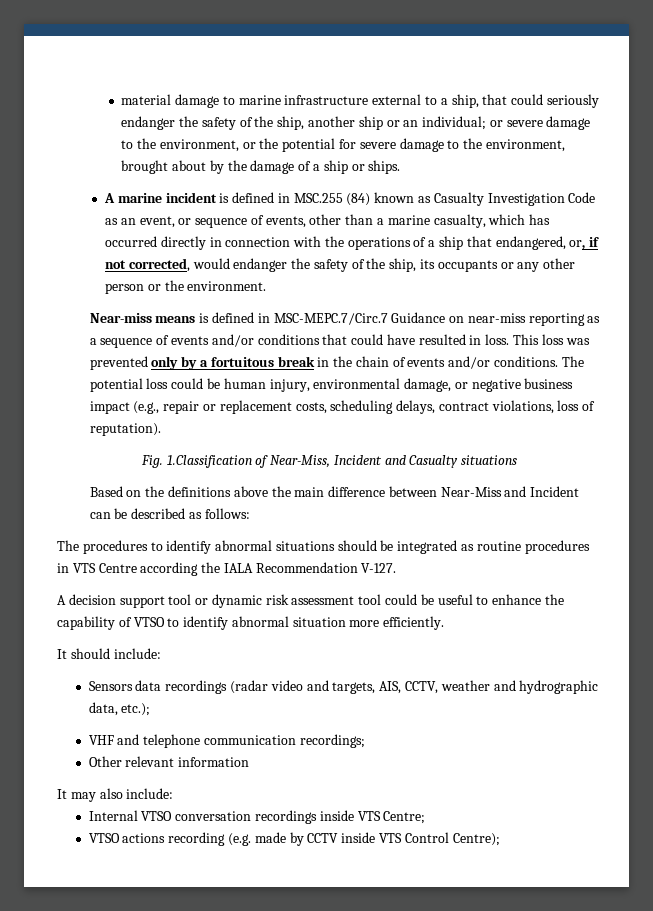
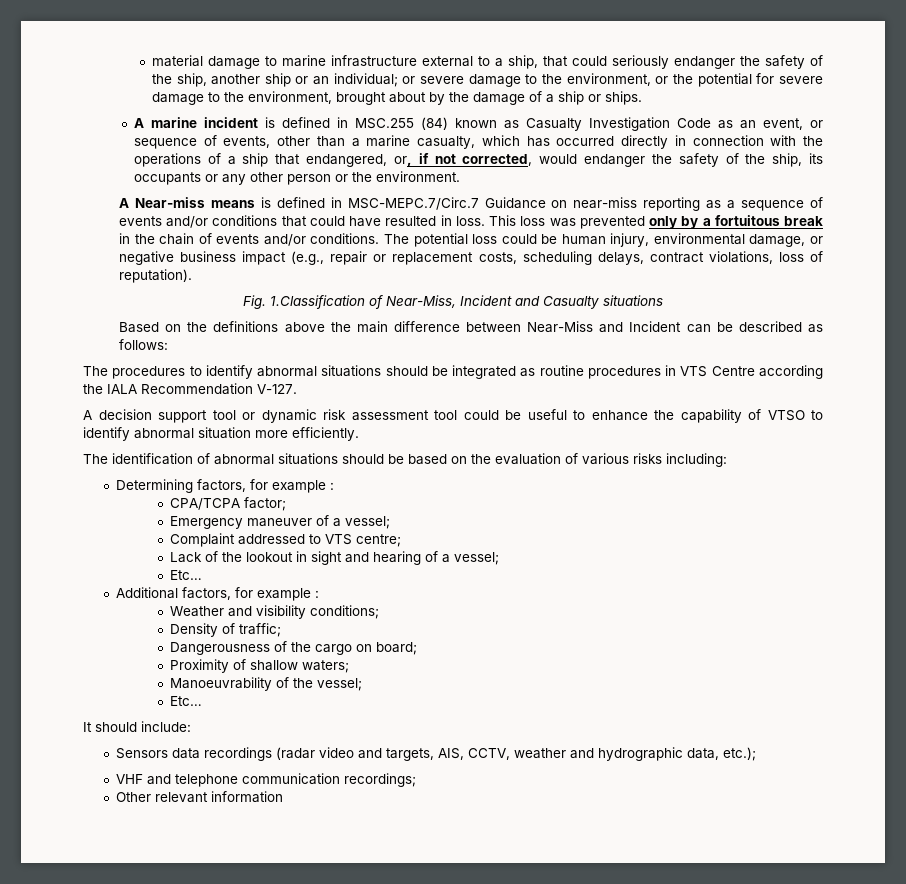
(267, 286) none -> [119,198,130,208] A
(445, 623) none -> [83,453,727,467] [115,479,334,493] [169,497,286,511] [169,515,390,529] [169,533,401,547] [169,551,499,565] [169,570,202,580] [115,587,319,601] [169,605,379,619] [169,623,281,637] [169,641,417,655] [169,659,349,673] [169,677,362,691] [169,696,202,706] // The identification of abnormal situations should be based on the evaluation of various risks including: // Determining factors, for example : // CPA/TCPA factor; // Emergency maneuver of a vessel; // Complaint addressed to VTS centre; // Lack of the lookout in sight and hearing of a vessel; // Etc… // Additional factors, for example : // Weather and visibility conditions; // Density of traffic; // Dangerousness of the cargo on board; // Proximity of shallow waters; // Manoeuvrability of the vessel; // Etc…
[57,788,174,802] [88,810,426,824] [88,832,500,846] // It may also include: // Internal VTSO conversation recordings inside VTS Centre; // VTSO actions recording (e.g. made by CCTV inside VTS Control Centre); -> (283, 797) none

